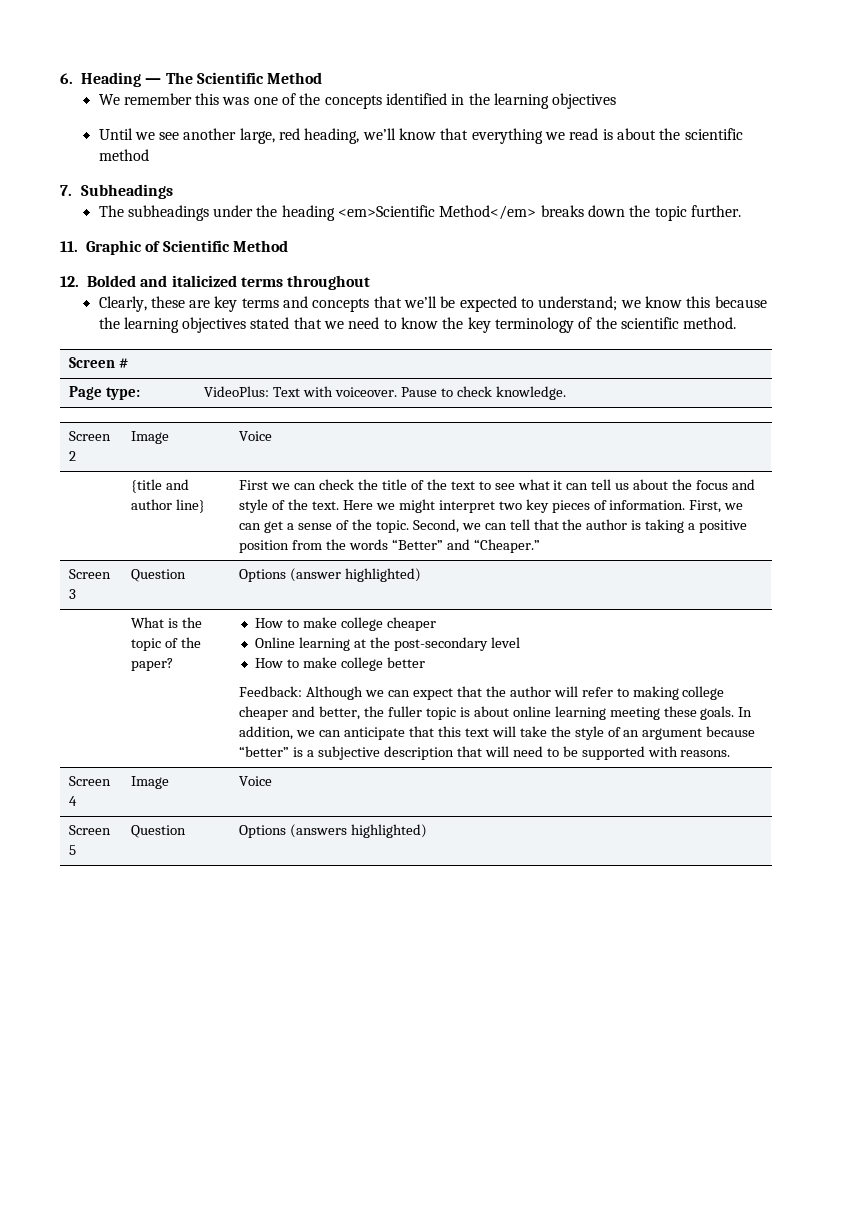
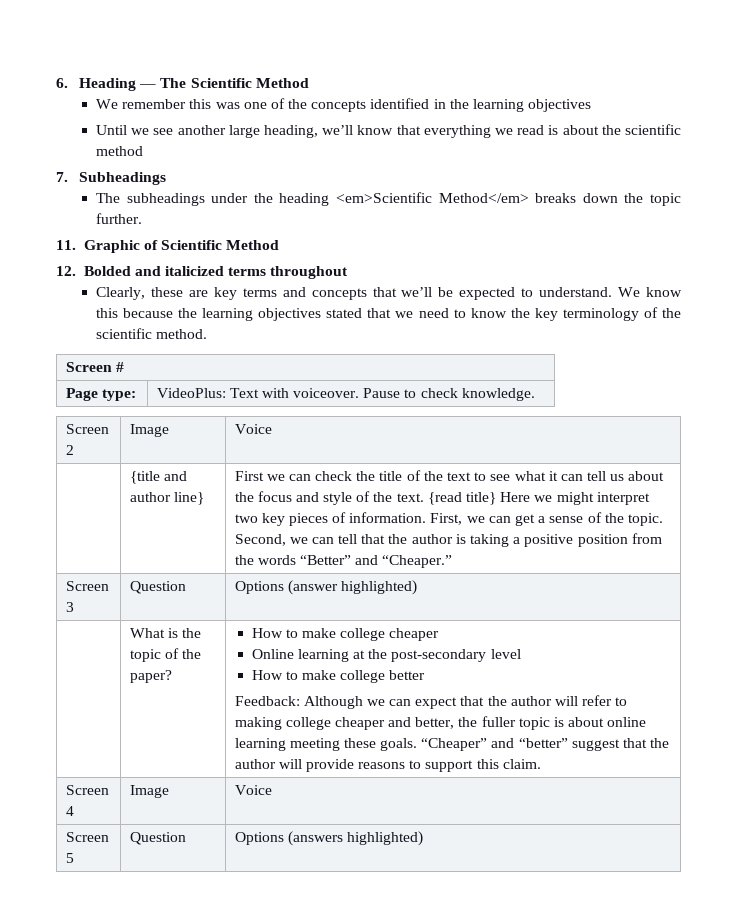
[239,128,301,144] large, red -> [228,125,260,138] large
[538,296,641,311] understand; we -> [539,287,641,297] understand. We
(340, 505) none -> [427,492,496,505] {read title}
[738,707,753,717] [239,726,756,740] [239,746,731,760] In addition, we can anticipate that this text will take the style of an argument because “better” is a subjective description that will need to be supported with reasons. -> [421,738,670,751] [234,759,541,772] “Cheaper” and “better” suggest that the author will provide reasons to support this claim.

